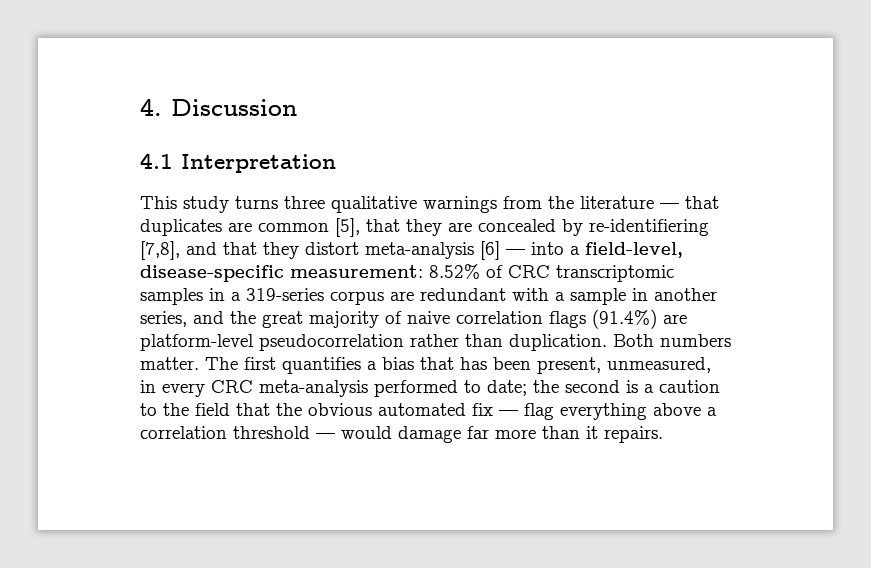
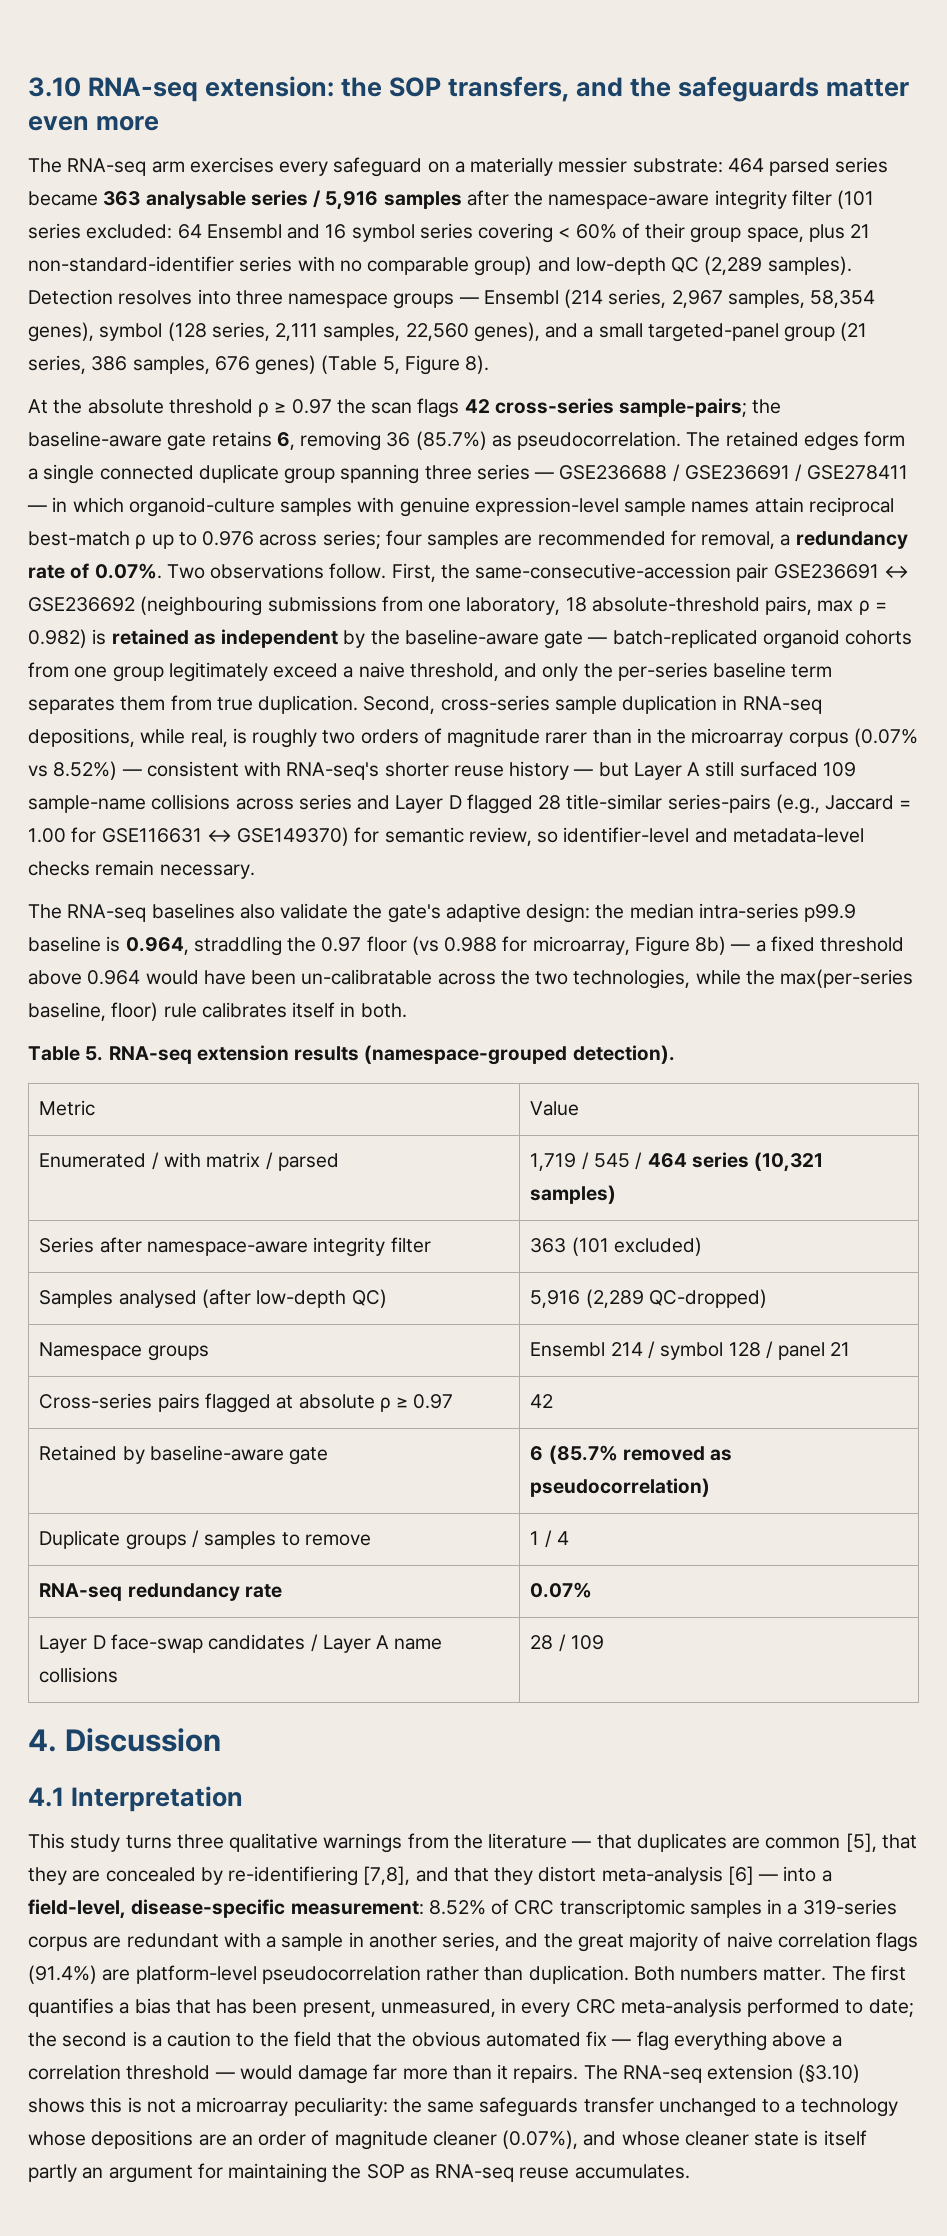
(140, 107) none -> [28,76,910,102] [28,116,160,131] [28,157,889,177] [28,190,875,210] [28,223,871,243] [28,256,852,276] [28,289,876,309] [28,322,868,342] [28,355,490,375] [28,398,782,418] [28,431,906,451] [28,464,909,484] [27,497,894,517] [28,530,908,549] [28,563,909,582] [28,596,887,616] [28,629,913,649] [28,662,833,682] [28,695,822,714] [28,728,918,748] [28,761,856,780] [28,794,912,814] [28,827,864,846] [28,860,255,879] [28,903,857,923] [28,936,905,956] [28,969,914,989] [28,1002,407,1021] [28,1045,675,1065] [39,1100,96,1116] [530,1101,580,1116] [39,1152,339,1171] [530,1152,824,1172] [530,1185,617,1204] [39,1237,431,1257] [530,1237,703,1256] [39,1289,387,1308] [530,1289,768,1308] [39,1342,209,1361] [530,1341,851,1360] [39,1393,454,1413] [530,1394,554,1408] [39,1445,329,1465] [530,1445,733,1464] [530,1478,711,1497] [39,1530,371,1550] [530,1530,570,1548] [39,1583,283,1601] [530,1582,593,1598] [39,1634,443,1653] [39,1667,119,1683] [530,1634,605,1652] 3.10 RNA-seq extension: the SOP transfers, and the safeguards matter even more // The RNA-seq arm exercises every safeguard on a materially messier substrate: 464 parsed series became 363 analysable series / 5,916 samples after the namespace-aware integrity filter (101 series excluded: 64 Ensembl and 16 symbol series covering < 60% of their group space, plus 21 non-standard-identifier series with no comparable group) and low-depth QC (2,289 samples). Detection resolves into three namespace groups — Ensembl (214 series, 2,967 samples, 58,354 genes), symbol (128 series, 2,111 samples, 22,560 genes), and a small targeted-panel group (21 series, 386 samples, 676 genes) (Table 5, Figure 8). // At the absolute threshold ρ ≥ 0.97 the scan flags 42 cross-series sample-pairs; the baseline-aware gate retains 6, removing 36 (85.7%) as pseudocorrelation. The retained edges form a single connected duplicate group spanning three series — GSE236688 / GSE236691 / GSE278411 — in which organoid-culture samples with genuine expression-level sample names attain reciprocal best-match ρ up to 0.976 across series; four samples are recommended for removal, a redundancy rate of 0.07%. Two observations follow. First, the same-consecutive-accession pair GSE236691 ↔ GSE236692 (neighbouring submissions from one laboratory, 18 absolute-threshold pairs, max ρ = 0.982) is retained as independent by the baseline-aware gate — batch-replicated organoid cohorts from one group legitimately exceed a naive threshold, and only the per-series baseline term separates them from true duplication. Second, cross-series sample duplication in RNA-seq depositions, while real, is roughly two orders of magnitude rarer than in the microarray corpus (0.07% vs 8.52%) — consistent with RNA-seq's shorter reuse history — but Layer A still surfaced 109 sample-name collisions across series and Layer D flagged 28 title-similar series-pairs (e.g., Jaccard = 1.00 for GSE116631 ↔ GSE149370) for semantic review, so identifier-level and metadata-level checks remain necessary. // The RNA-seq baselines also validate the gate's adaptive design: the median intra-series p99.9 baseline is 0.964, straddling the 0.97 floor (vs 0.988 for microarray, Figure 8b) — a fixed threshold above 0.964 would have been un-calibratable across the two technologies, while the max(per-series baseline, floor) rule calibrates itself in both. // Table 5. RNA-seq extension results (namespace-grouped detection). // Metric | Value // Enumerated / with matrix / parsed | 1,719 / 545 / 464 series (10,321 samples) // Series after namespace-aware integrity filter | 363 (101 excluded) // Samples analysed (after low-depth QC) | 5,916 (2,289 QC-dropped) // Namespace groups | Ensembl 214 / symbol 128 / panel 21 // Cross-series pairs flagged at absolute ρ ≥ 0.97 | 42 // Retained by baseline-aware gate | 6 (85.7% removed as pseudocorrelation) // Duplicate groups / samples to remove | 1 / 4 // RNA-seq redundancy rate | 0.07% // Layer D face-swap candidates / Layer A name collisions | 28 / 109 //
(663, 434) none -> [583,2064,861,2083] [28,2097,898,2117] [28,2130,867,2150] [28,2163,690,2183] The RNA-seq extension (§3.10) shows this is not a microarray peculiarity: the same safeguards transfer unchanged to a technology whose depositions are an order of magnitude cleaner (0.07%), and whose cleaner state is itself partly an argument for maintaining the SOP as RNA-seq reuse accumulates.

